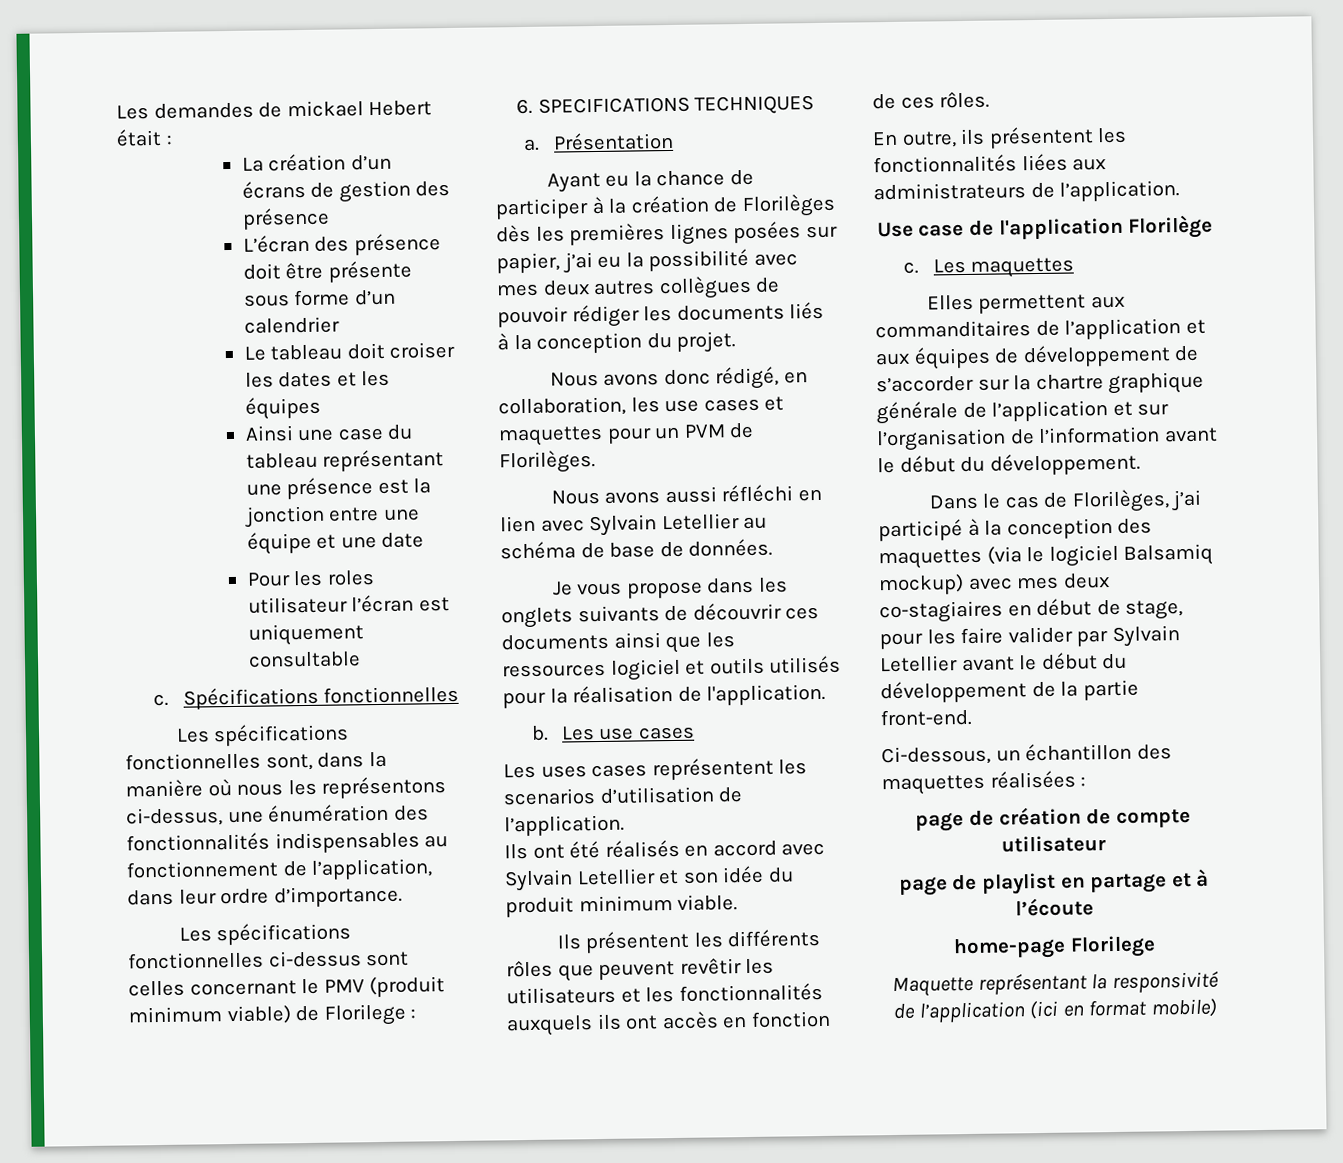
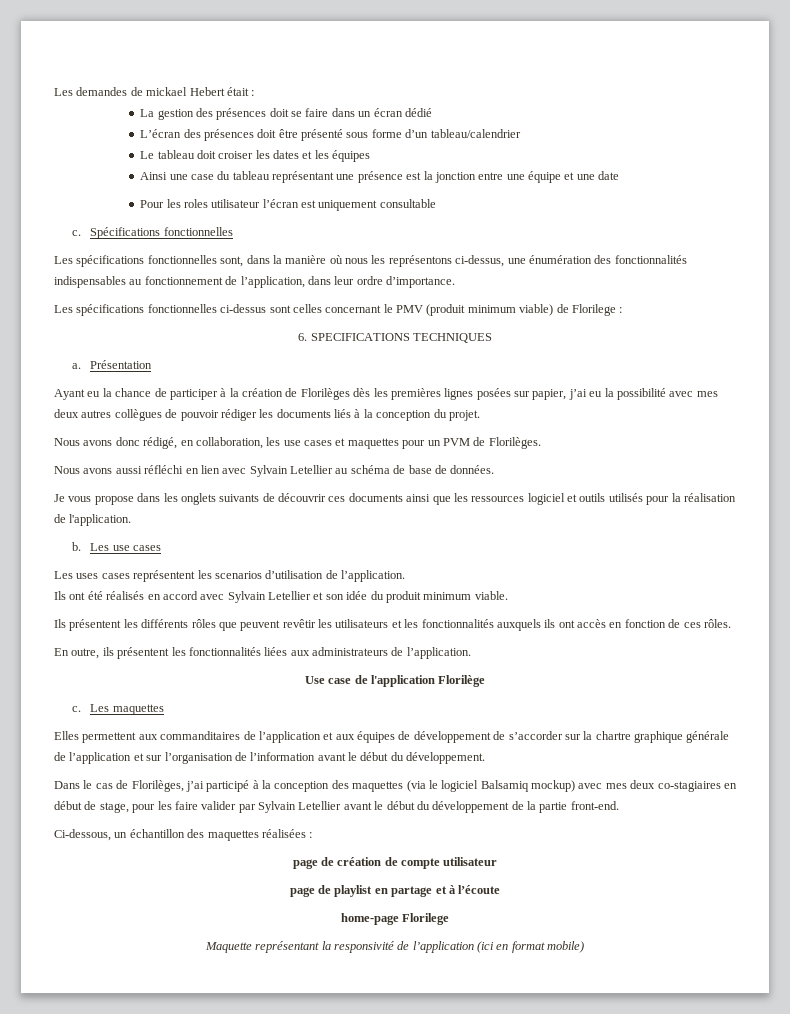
[268,153,392,172] [241,180,451,203] [241,207,330,230] création d’un écrans de gestion des présence -> [157,108,432,120] gestion des présences doit se faire dans un écran dédié
[353,233,441,256] présence -> [203,129,254,141] présences
[327,260,412,283] présente -> [301,129,344,141] présenté
[243,316,340,334] calendrier -> [430,129,521,138] tableau/calendrier

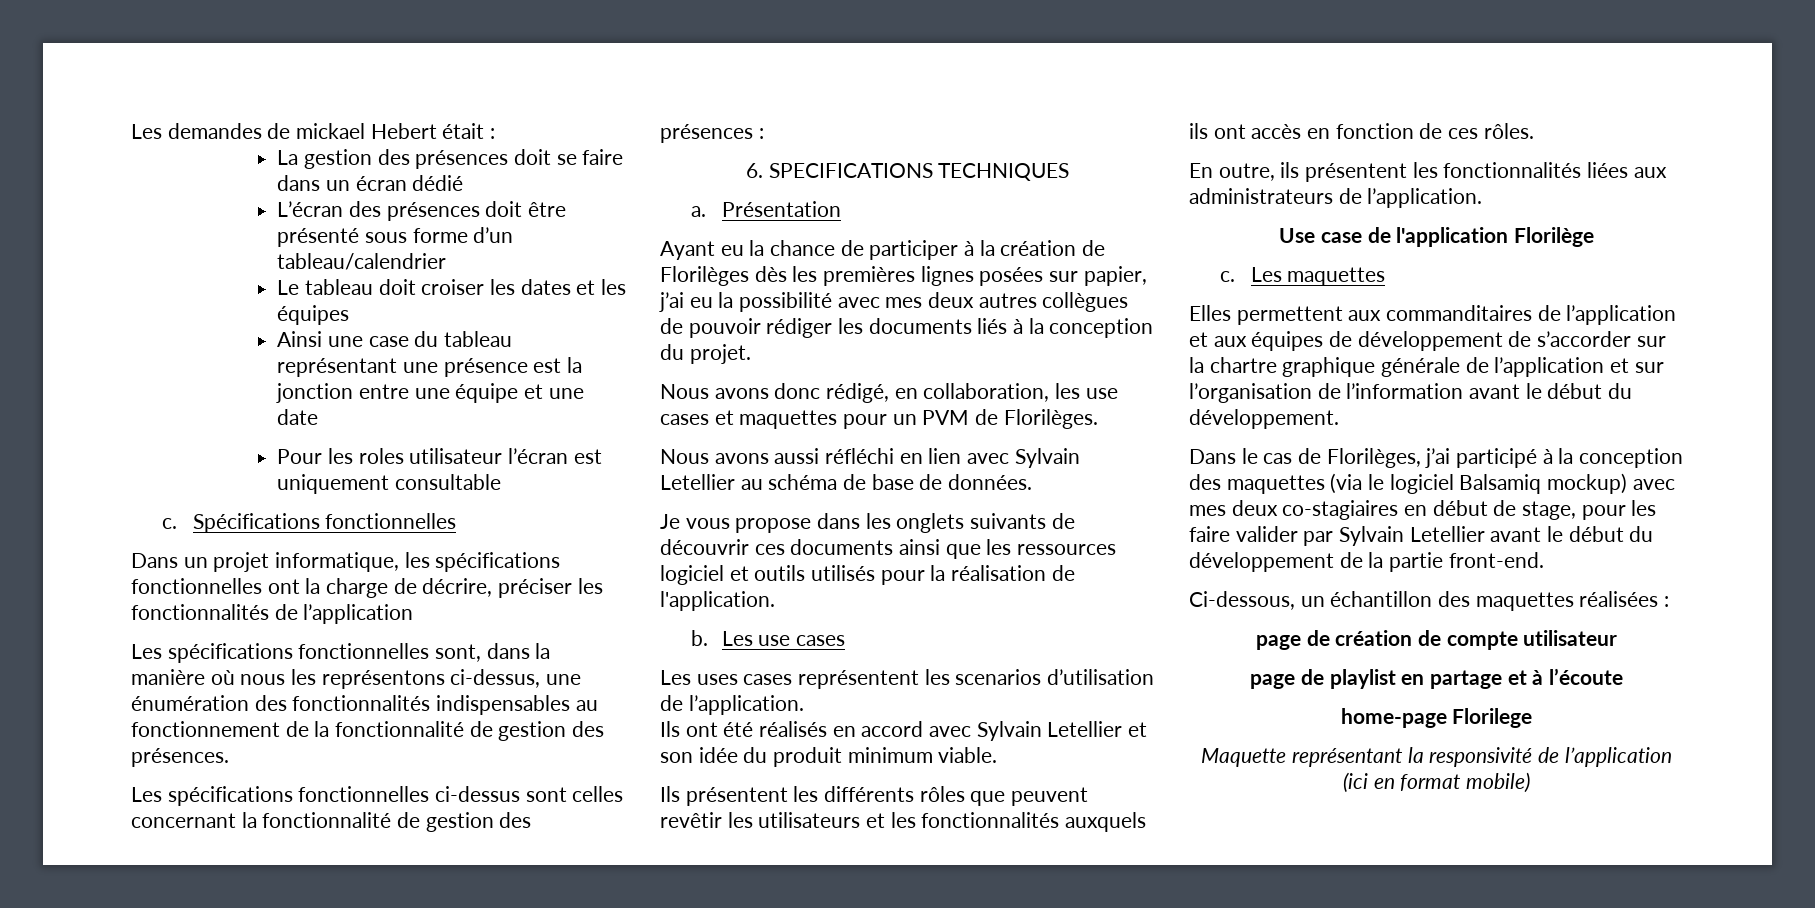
(233, 231) none -> [131,552,561,572] [131,578,603,598] [131,604,414,624] // Dans un projet informatique, les spécifications fonctionnelles ont la charge de décrire, préciser les fonctionnalités de l’application
[240,276,455,288] l’application, dans leur ordre d’importance. -> [314,721,605,741] [131,748,229,767] la fonctionnalité de gestion des présences.
[383,304,616,316] le PMV (produit minimum viable) de Florilege -> [241,812,532,832] [660,124,753,143] la fonctionnalité de gestion des présences

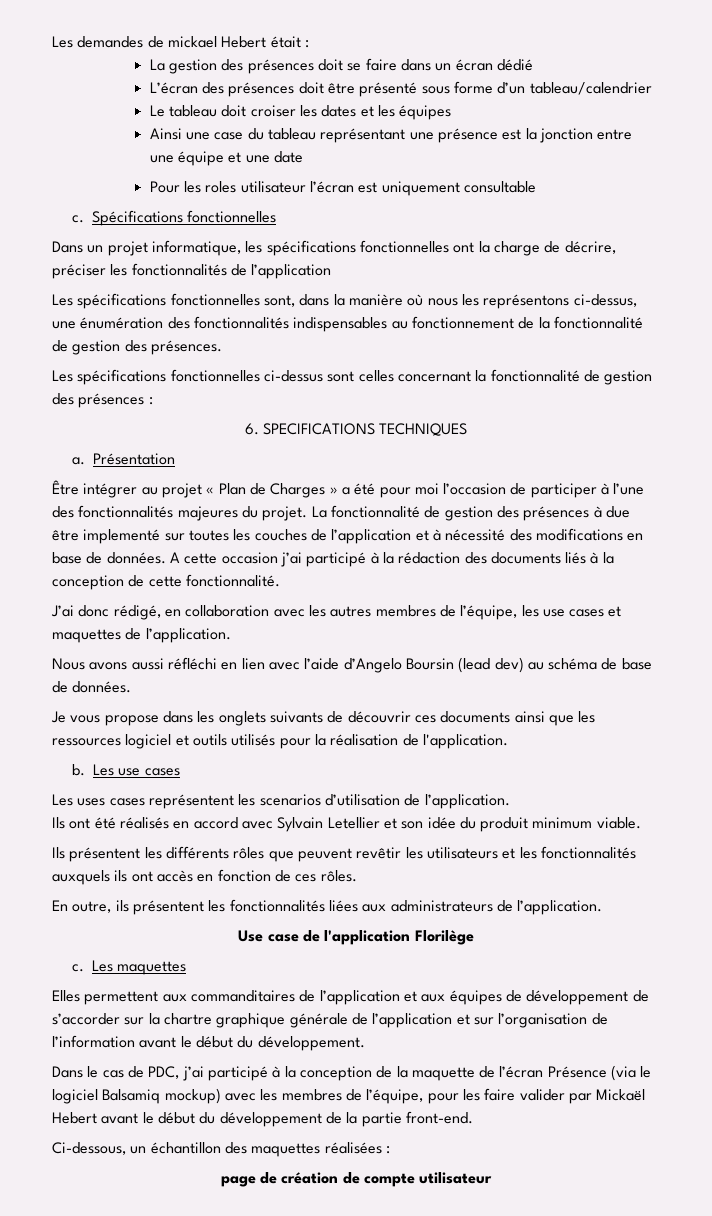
[660,240,1106,260] [660,266,1147,286] [659,292,1129,312] [660,318,864,338] Ayant eu la chance de participer à la création de Florilèges dès les premières lignes posées sur papier, j’ai eu la possibilité avec mes deux autres collègues de pouvoir rédiger les -> [52,480,645,498] [52,505,630,521] [52,528,644,544] [52,552,487,567] Être intégrer au projet « Plan de Charges » a été pour moi l’occasion de participer à l’une des fonctionnalités majeures du projet. La fonctionnalité de gestion des présences à due être implementé sur toutes les couches de l’application et à nécessité des modifications en base de données. A cette occasion j’ai participé à la rédaction des
[660,344,751,364] [660,383,1050,403] du projet. // Nous avons donc rédigé, en collaboration, -> [128,574,280,587] [51,605,518,620] de cette fonctionnalité. // J’ai donc rédigé, en collaboration avec les autres membres de l’équipe,
[843,409,1098,429] pour un PVM de Florilèges. -> [125,628,231,643] de l’application.
[1014,448,1080,468] [660,474,735,490] Sylvain Letellier -> [304,657,524,673] l’aide d’Angelo Boursin (lead dev)
[1326,448,1421,468] Florilèges, -> [148,1066,180,1079] PDC,
[1189,474,1325,494] des maquettes -> [376,1066,607,1081] de la maquette de l’écran Présence
[1189,500,1577,520] mes deux co-stagiaires en début de stage, -> [260,1089,424,1104] les membres de l’équipe,
[1339,526,1485,546] Sylvain Letellier -> [596,1089,646,1101] [52,1112,97,1124] Mickaël Hebert
[1250,668,1623,689] [1340,708,1533,728] [1201,747,1672,767] [1342,772,1531,793] // page de playlist en partage et à l’écoute // home-page Florilege // Maquette représentant la responsivité de l’application (ici en format mobile) -> (493, 1178) none

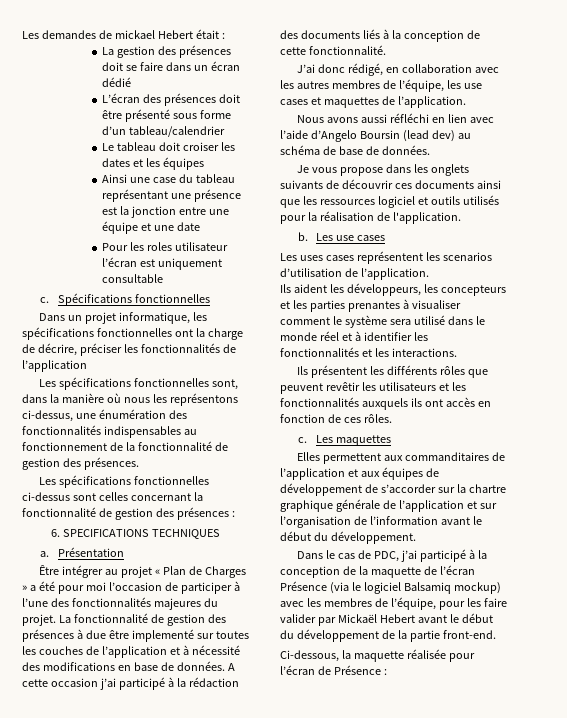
[69,817,641,832] ont été réalisés en accord avec Sylvain Letellier et son idée du produit minimum viable. -> [293,283,506,296] [280,299,461,312] [280,315,485,328] [280,331,428,341] [280,347,457,357] aident les développeurs, les concepteurs et les parties prenantes à visualiser comment le système sera utilisé dans le monde réel et à identifier les fonctionnalités et les interactions.
[52,899,603,915] [238,930,474,945] // En outre, ils présentent les fonctionnalités liées aux administrateurs de l’application. // Use case de l'application Florilège -> (392, 418) none
[130,1142,390,1157] [220,1172,493,1187] un échantillon des maquettes réalisées : // page de création de compte utilisateur -> [341,649,475,662] [280,665,387,675] la maquette réalisée pour l’écran de Présence :

